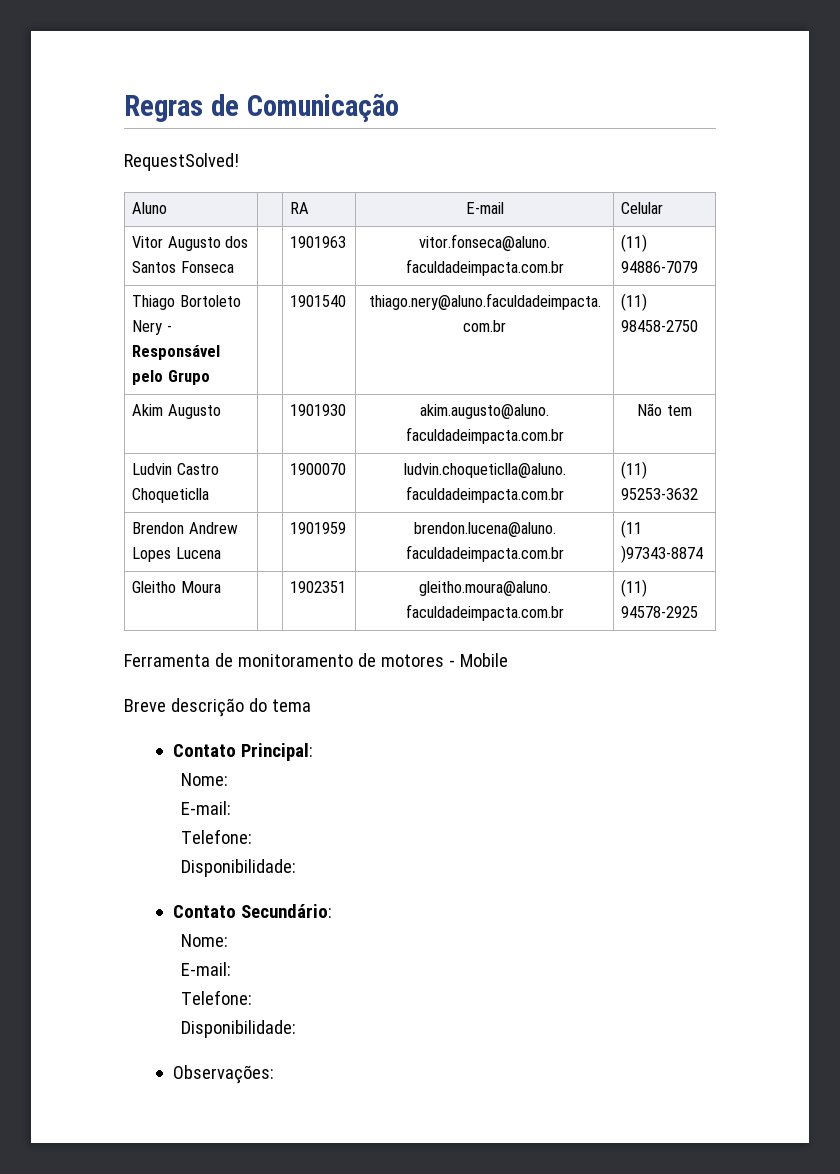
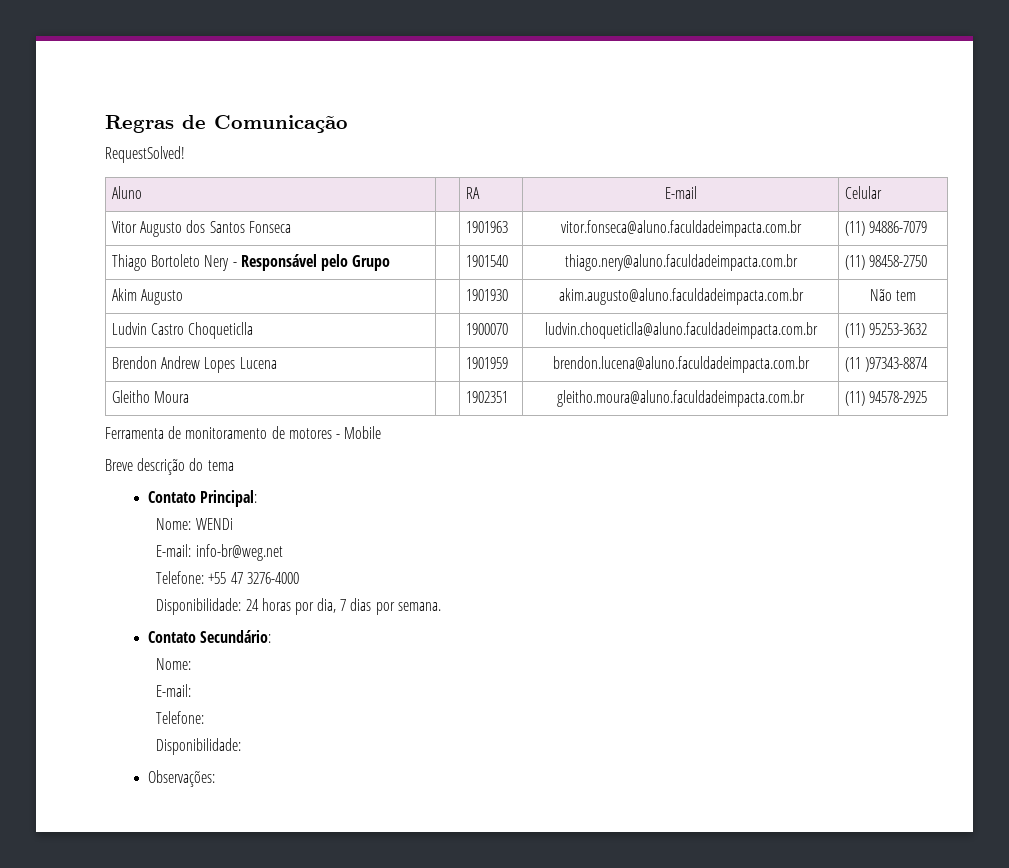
[181,801,232,815] [181,829,253,844] [181,859,297,877] // E-mail: // Telefone: // Disponibilidade: -> [195,518,233,530] [156,544,283,561] [156,571,299,584] [156,598,441,615] WENDi // E-mail: info-br@weg.net // Telefone: +55 47 3276-4000 // Disponibilidade: 24 horas por dia, 7 dias por semana.

